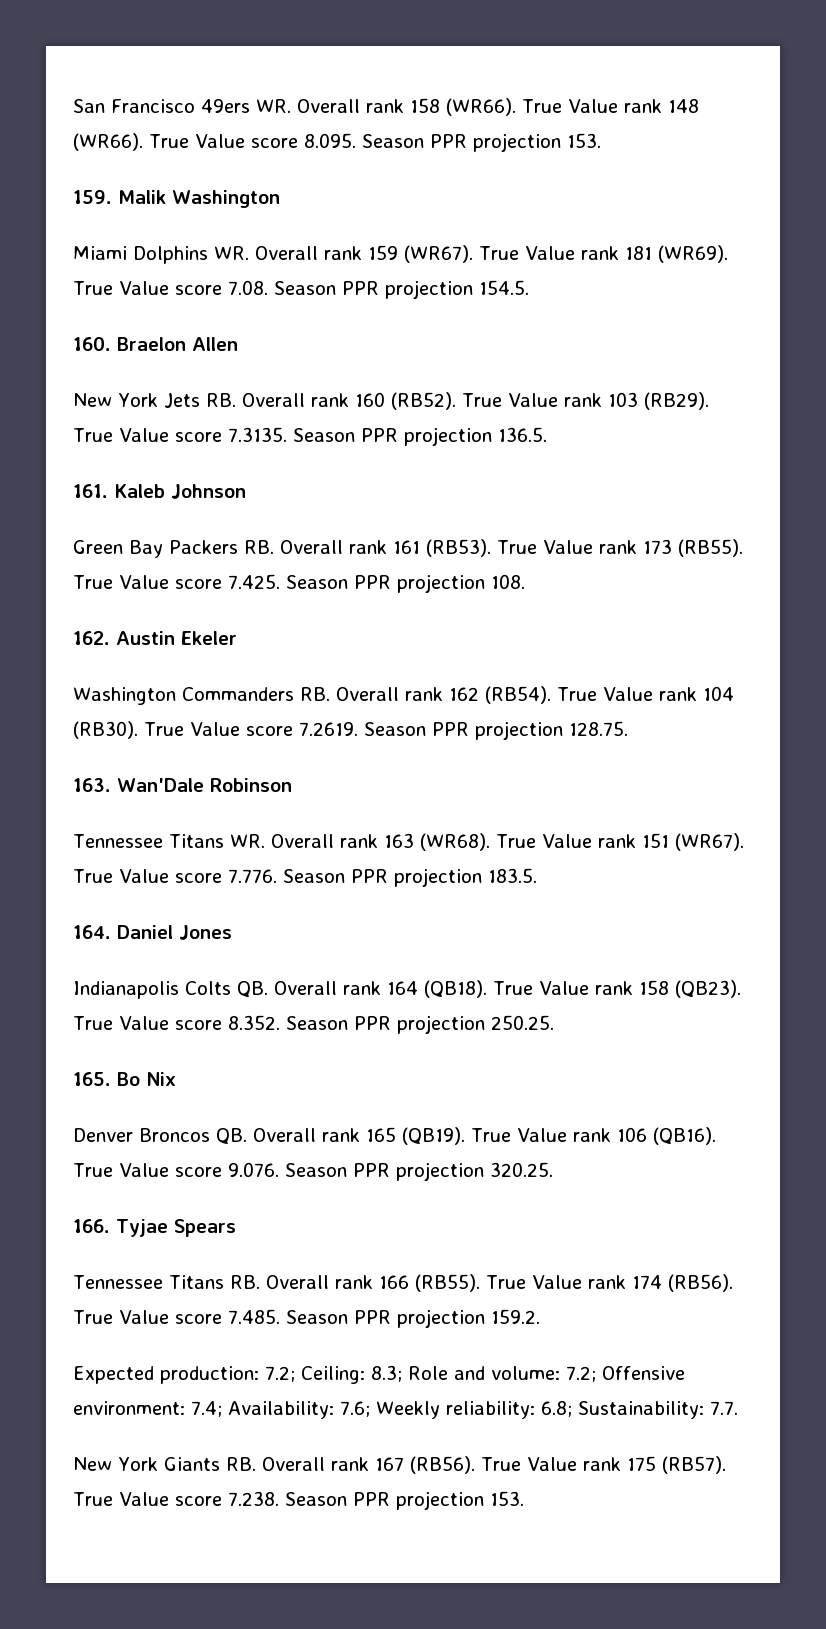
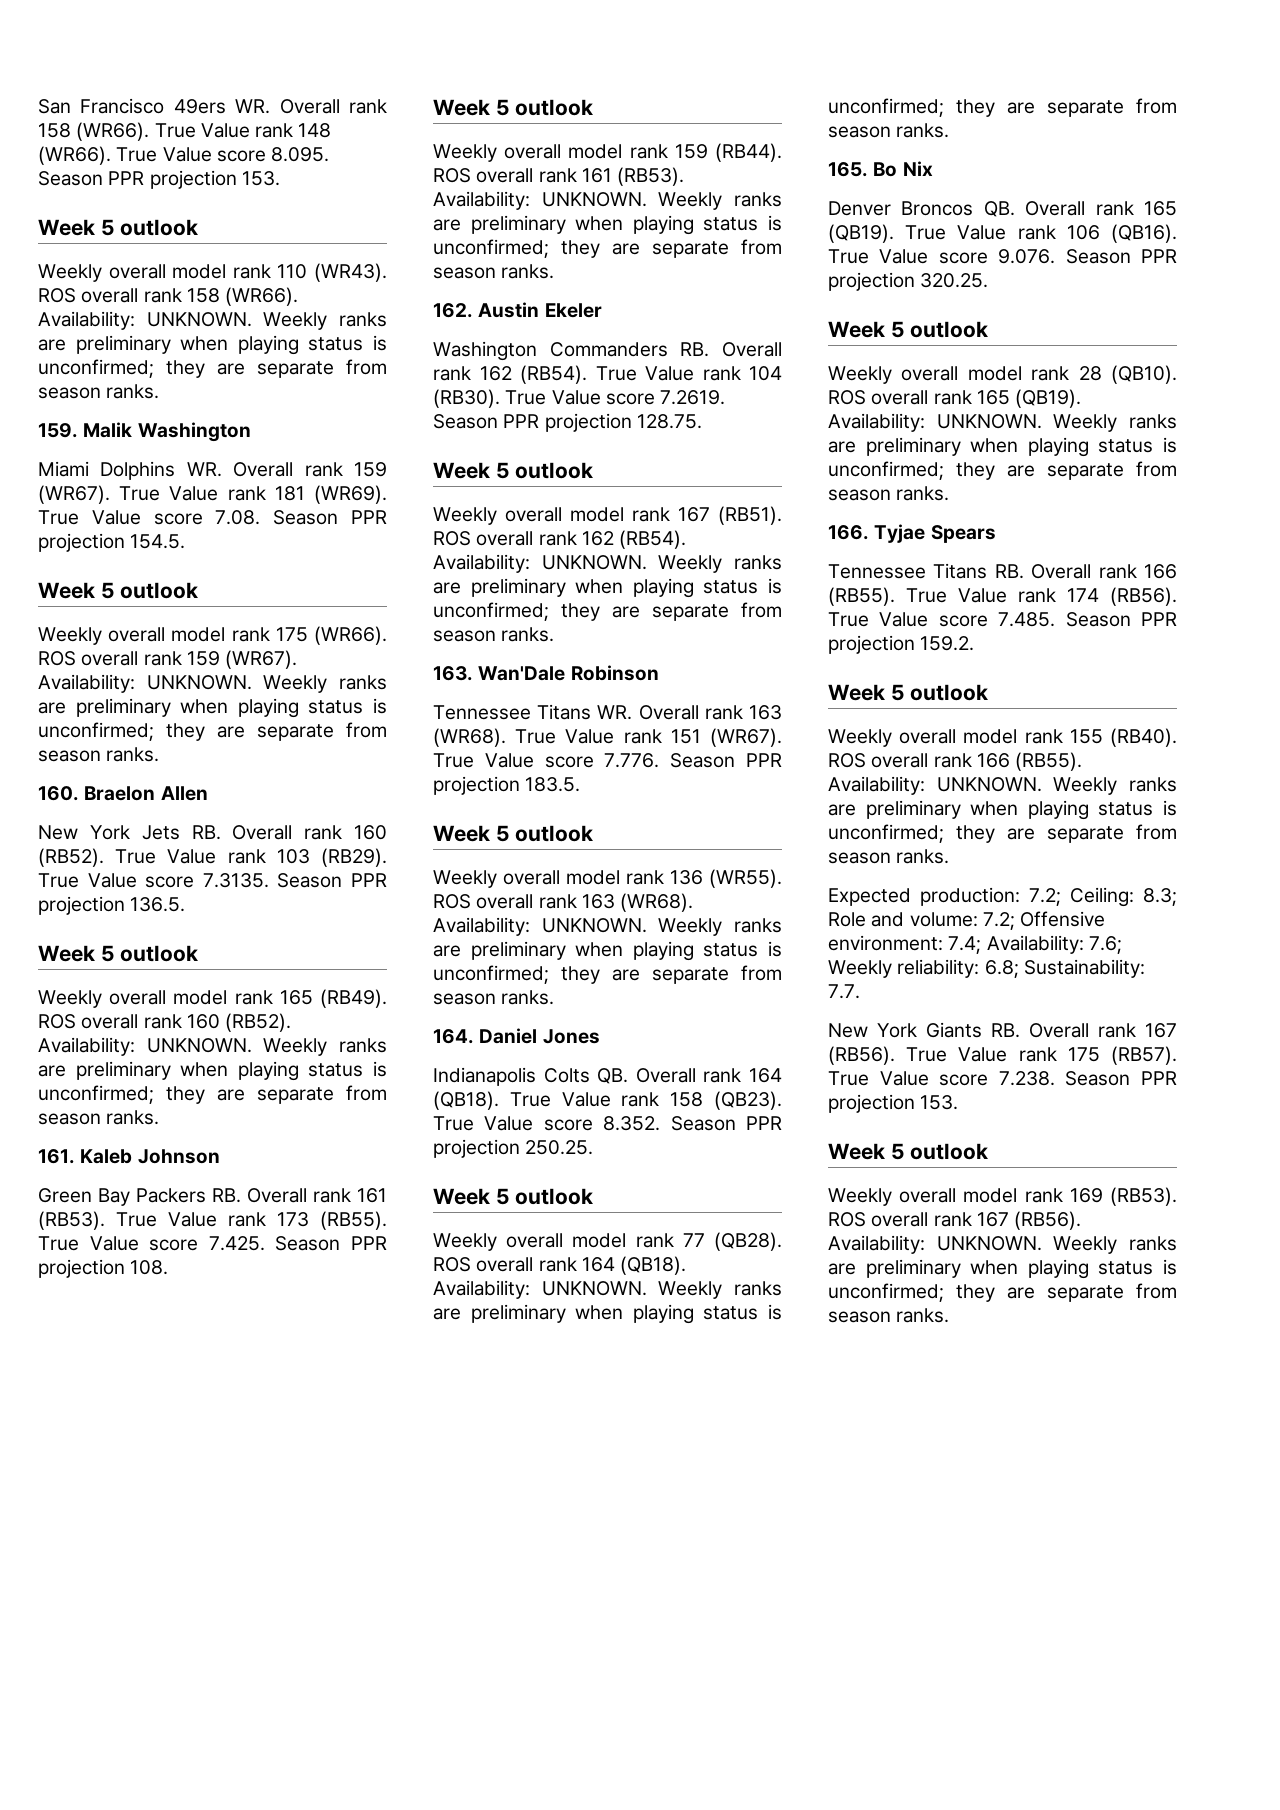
(601, 140) none -> [38,219,198,236] [38,263,387,282] [38,287,299,306] [38,311,387,330] [38,335,387,355] [38,359,387,378] [38,384,160,399] // Week 5 outlook // Weekly overall model rank 110 (WR43). ROS overall rank 158 (WR66). Availability: UNKNOWN. Weekly ranks are preliminary when playing status is unconfirmed; they are separate from season ranks.
(529, 287) none -> [38,582,198,599] [38,626,387,645] [38,650,298,669] [38,674,387,693] [38,698,387,718] [38,722,387,741] [38,747,160,762] // Week 5 outlook // Weekly overall model rank 175 (WR66). ROS overall rank 159 (WR67). Availability: UNKNOWN. Weekly ranks are preliminary when playing status is unconfirmed; they are separate from season ranks.
(547, 434) none -> [38,945,198,962] [38,989,387,1008] [38,1013,292,1032] [38,1037,387,1056] [38,1061,387,1081] [38,1085,387,1104] [38,1110,160,1125] // Week 5 outlook // Weekly overall model rank 165 (RB49). ROS overall rank 160 (RB52). Availability: UNKNOWN. Weekly ranks are preliminary when playing status is unconfirmed; they are separate from season ranks.
(525, 581) none -> [433,99,593,116] [433,143,782,162] [433,167,685,186] [433,191,782,210] [433,215,782,235] [433,239,782,258] [433,264,555,279] // Week 5 outlook // Weekly overall model rank 159 (RB44). ROS overall rank 161 (RB53). Availability: UNKNOWN. Weekly ranks are preliminary when playing status is unconfirmed; they are separate from season ranks.
(628, 728) none -> [433,462,593,479] [433,506,782,525] [433,530,687,549] [433,554,782,573] [433,578,782,598] [433,602,782,621] [433,627,555,642] // Week 5 outlook // Weekly overall model rank 167 (RB51). ROS overall rank 162 (RB54). Availability: UNKNOWN. Weekly ranks are preliminary when playing status is unconfirmed; they are separate from season ranks.
(537, 875) none -> [433,825,593,842] [433,869,782,888] [433,893,694,912] [433,917,782,936] [433,941,782,961] [433,965,782,984] [433,990,555,1005] // Week 5 outlook // Weekly overall model rank 136 (WR55). ROS overall rank 163 (WR68). Availability: UNKNOWN. Weekly ranks are preliminary when playing status is unconfirmed; they are separate from season ranks.
(554, 1022) none -> [433,1188,593,1205] [433,1232,782,1251] [433,1256,687,1275] [433,1280,782,1299] [433,1304,782,1324] [828,98,1177,117] [828,123,950,138] // Week 5 outlook // Weekly overall model rank 77 (QB28). ROS overall rank 164 (QB18). Availability: UNKNOWN. Weekly ranks are preliminary when playing status is unconfirmed; they are separate from season ranks.
(553, 1169) none -> [828,321,988,338] [828,365,1177,384] [828,389,1082,408] [828,413,1177,432] [828,437,1177,457] [828,461,1177,480] [828,486,950,501] // Week 5 outlook // Weekly overall model rank 28 (QB10). ROS overall rank 165 (QB19). Availability: UNKNOWN. Weekly ranks are preliminary when playing status is unconfirmed; they are separate from season ranks.
(540, 1316) none -> [828,684,988,701] [828,728,1177,747] [828,752,1083,771] [828,776,1177,795] [828,800,1177,820] [828,824,1177,843] [828,849,950,864] // Week 5 outlook // Weekly overall model rank 155 (RB40). ROS overall rank 166 (RB55). Availability: UNKNOWN. Weekly ranks are preliminary when playing status is unconfirmed; they are separate from season ranks.
(524, 1498) none -> [828,1143,988,1160] [828,1187,1177,1206] [828,1211,1082,1230] [828,1235,1177,1254] [828,1259,1177,1279] [828,1283,1177,1302] [828,1308,950,1323] // Week 5 outlook // Weekly overall model rank 169 (RB53). ROS overall rank 167 (RB56). Availability: UNKNOWN. Weekly ranks are preliminary when playing status is unconfirmed; they are separate from season ranks.

